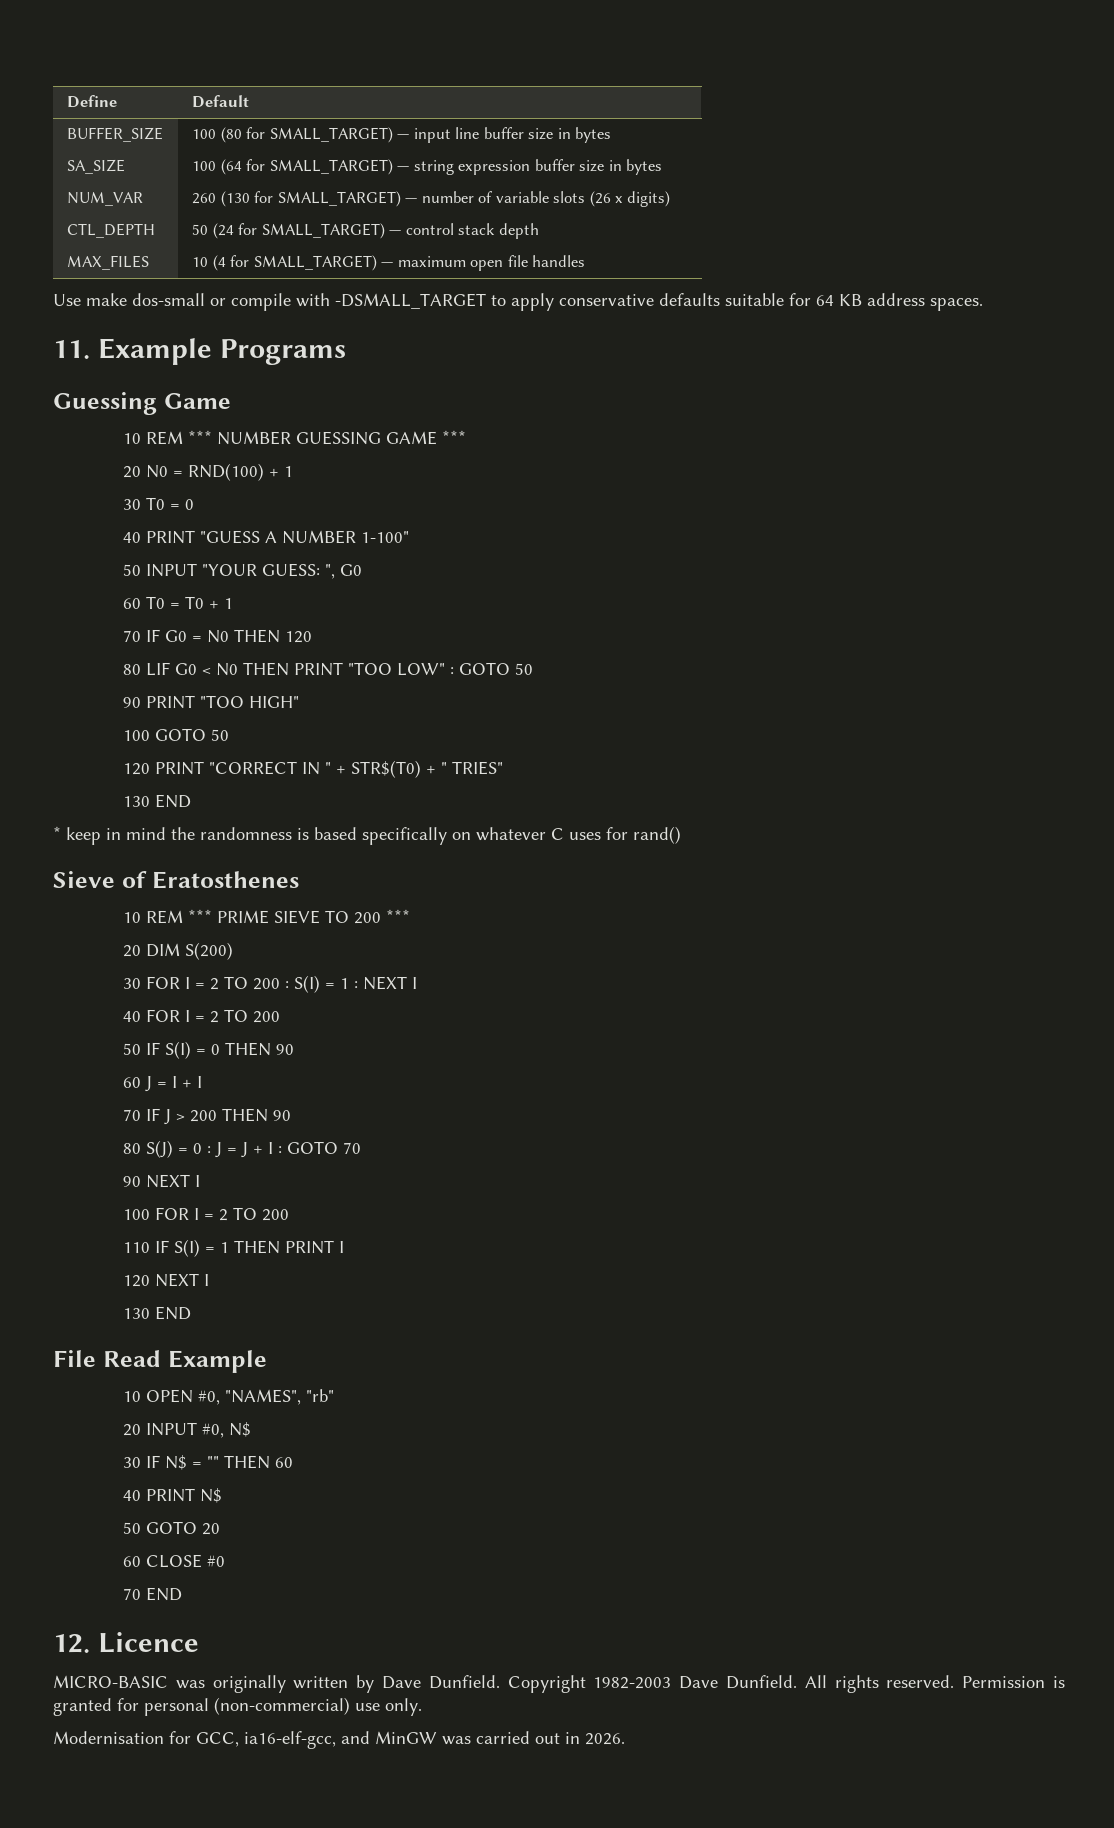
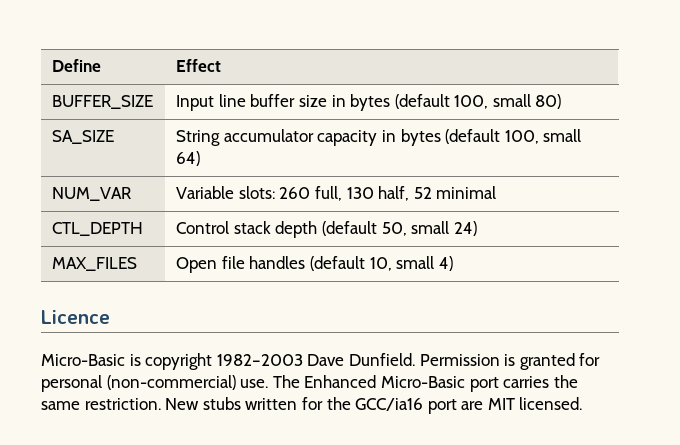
[192,95,250,108] Default -> [176,59,222,72] Effect
[192,127,451,143] 100 (80 for SMALL_TARGET) — input -> [176,95,215,111] Input
[67,159,126,174] [192,159,662,175] [67,192,144,206] [192,191,671,207] [67,223,156,238] [192,223,539,239] [67,255,150,270] [192,255,586,271] [53,293,983,311] [53,338,346,365] [53,392,231,415] [122,430,466,445] [122,463,293,481] [122,497,194,510] [122,530,409,544] [122,563,362,579] [122,596,233,609] [122,629,312,643] [122,662,533,676] [122,695,299,709] [122,728,229,741] [122,760,503,778] [122,794,191,808] [53,826,681,845] [53,871,299,889] [122,909,410,924] [122,942,233,960] [122,975,417,993] [122,1009,280,1023] [122,1041,294,1059] [122,1076,202,1092] [122,1108,291,1125] [122,1140,361,1158] [122,1174,200,1188] [122,1207,289,1221] [122,1239,344,1257] [122,1273,209,1287] [122,1306,191,1320] [53,1350,267,1373] [122,1389,334,1405] [122,1422,251,1438] [122,1455,293,1470] [122,1488,222,1503] [122,1521,220,1535] [122,1554,225,1568] [122,1587,182,1601] [53,1632,199,1653] [53,1675,955,1693] // SA_SIZE | 100 (64 for SMALL_TARGET) — string expression buffer size in bytes // NUM_VAR | 260 (130 for SMALL_TARGET) — number of variable slots (26 x digits) // CTL_DEPTH | 50 (24 for SMALL_TARGET) — control stack depth // MAX_FILES | 10 (4 for SMALL_TARGET) — maximum open file handles // Use make dos-small or compile with -DSMALL_TARGET to apply conservative defaults suitable for 64 KB address spaces. // 11. Example Programs // Guessing Game // 10 REM *** NUMBER GUESSING GAME *** // 20 N0 = RND(100) + 1 // 30 T0 = 0 // 40 PRINT "GUESS A NUMBER 1-100" // 50 INPUT "YOUR GUESS: ", G0 // 60 T0 = T0 + 1 // 70 IF G0 = N0 THEN 120 // 80 LIF G0 < N0 THEN PRINT "TOO LOW" : GOTO 50 // 90 PRINT "TOO HIGH" // 100 GOTO 50 // 120 PRINT "CORRECT IN " + STR$(T0) + " TRIES" // 130 END // * keep in mind the randomness is based specifically on whatever C uses for rand() // Sieve of Eratosthenes // 10 REM *** PRIME SIEVE TO 200 *** // 20 DIM S(200) // 30 FOR I = 2 TO 200 : S(I) = 1 : NEXT I // 40 FOR I = 2 TO 200 // 50 IF S(I) = 0 THEN 90 // 60 J = I + I // 70 IF J > 200 THEN 90 // 80 S(J) = 0 : J = J + I : GOTO 70 // 90 NEXT I // 100 FOR I = 2 TO 200 // 110 IF S(I) = 1 THEN PRINT I // 120 NEXT I // 130 END // File Read Example // 10 OPEN #0, "NAMES", "rb" // 20 INPUT #0, N$ // 30 IF N$ = "" THEN 60 // 40 PRINT N$ // 50 GOTO 20 // 60 CLOSE #0 // 70 END // 12. Licence // MICRO-BASIC was originally written by Dave Dunfield. Copyright 1982-2003 Dave Dunfield. All rights reserved. -> [394,94,562,109] [52,130,115,144] [176,129,582,146] [176,151,201,166] [52,187,132,201] [176,186,497,201] [52,222,144,236] [176,221,477,238] [52,257,138,271] [176,256,453,273] [41,310,110,324] [41,353,415,370] (default 100, small 80) // SA_SIZE | String accumulator capacity in bytes (default 100, small 64) // NUM_VAR | Variable slots: 260 full, 130 half, 52 minimal // CTL_DEPTH | Control stack depth (default 50, small 24) // MAX_FILES | Open file handles (default 10, small 4) // Licence // Micro-Basic is copyright 1982–2003 Dave Dunfield.
[355,1698,422,1716] [53,1731,625,1749] use only. // Modernisation for GCC, ia16-elf-gcc, and MinGW was carried out in 2026. -> [240,375,578,392] [41,397,583,414] use. The Enhanced Micro-Basic port carries the same restriction. New stubs written for the GCC/ia16 port are MIT licensed.

